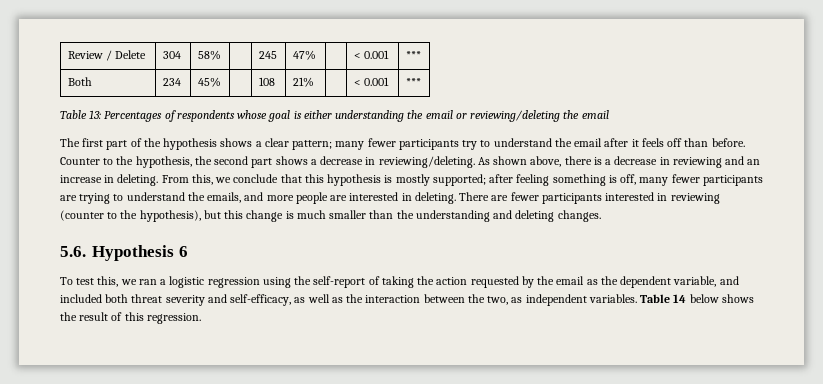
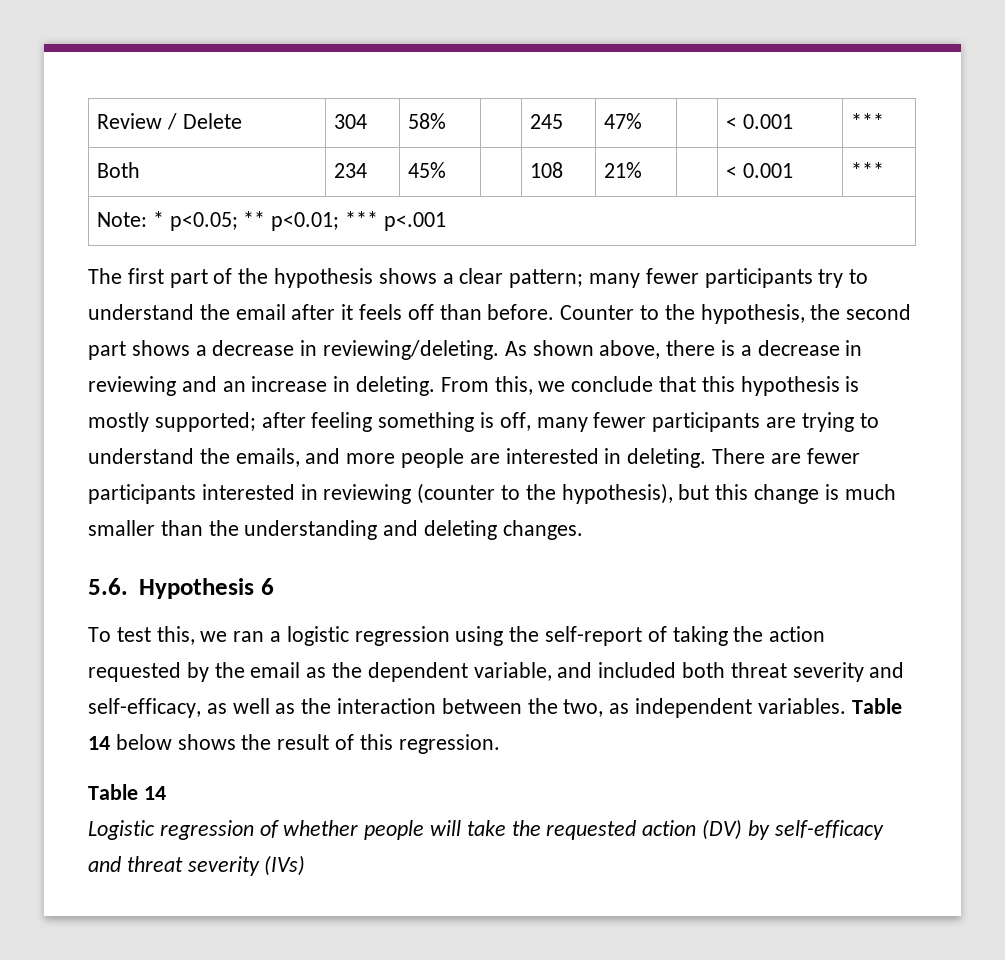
[60,110,609,122] // Table 13: Percentages of respondents whose goal is either understanding the email or reviewing/deleting the email -> [97,211,446,231] // Note: * p<0.05; ** p<0.01; *** p<.001
(201, 318) none -> [88,784,166,800] [88,819,884,840] [88,855,306,876] // Table 14 // Logistic regression of whether people will take the requested action (DV) by self-efficacy and threat severity (IVs)

